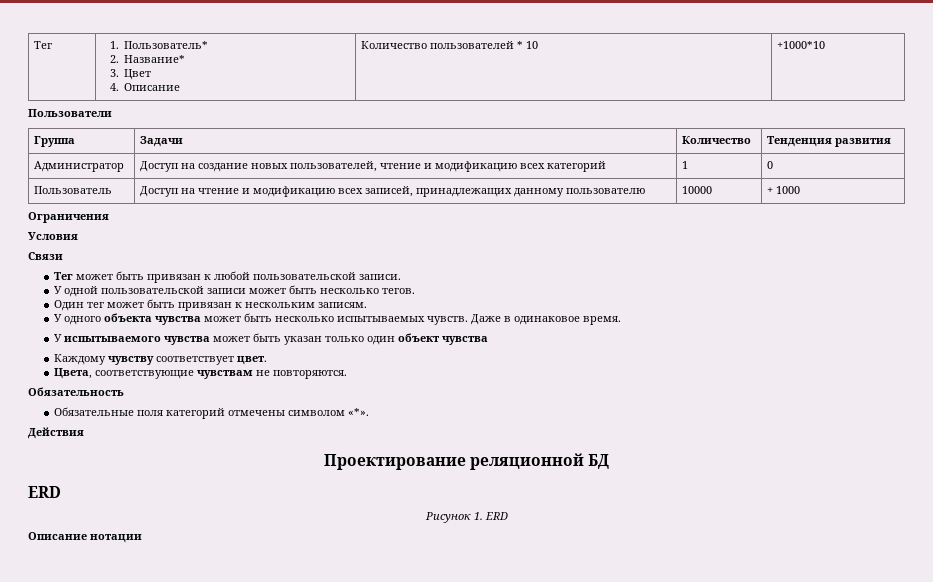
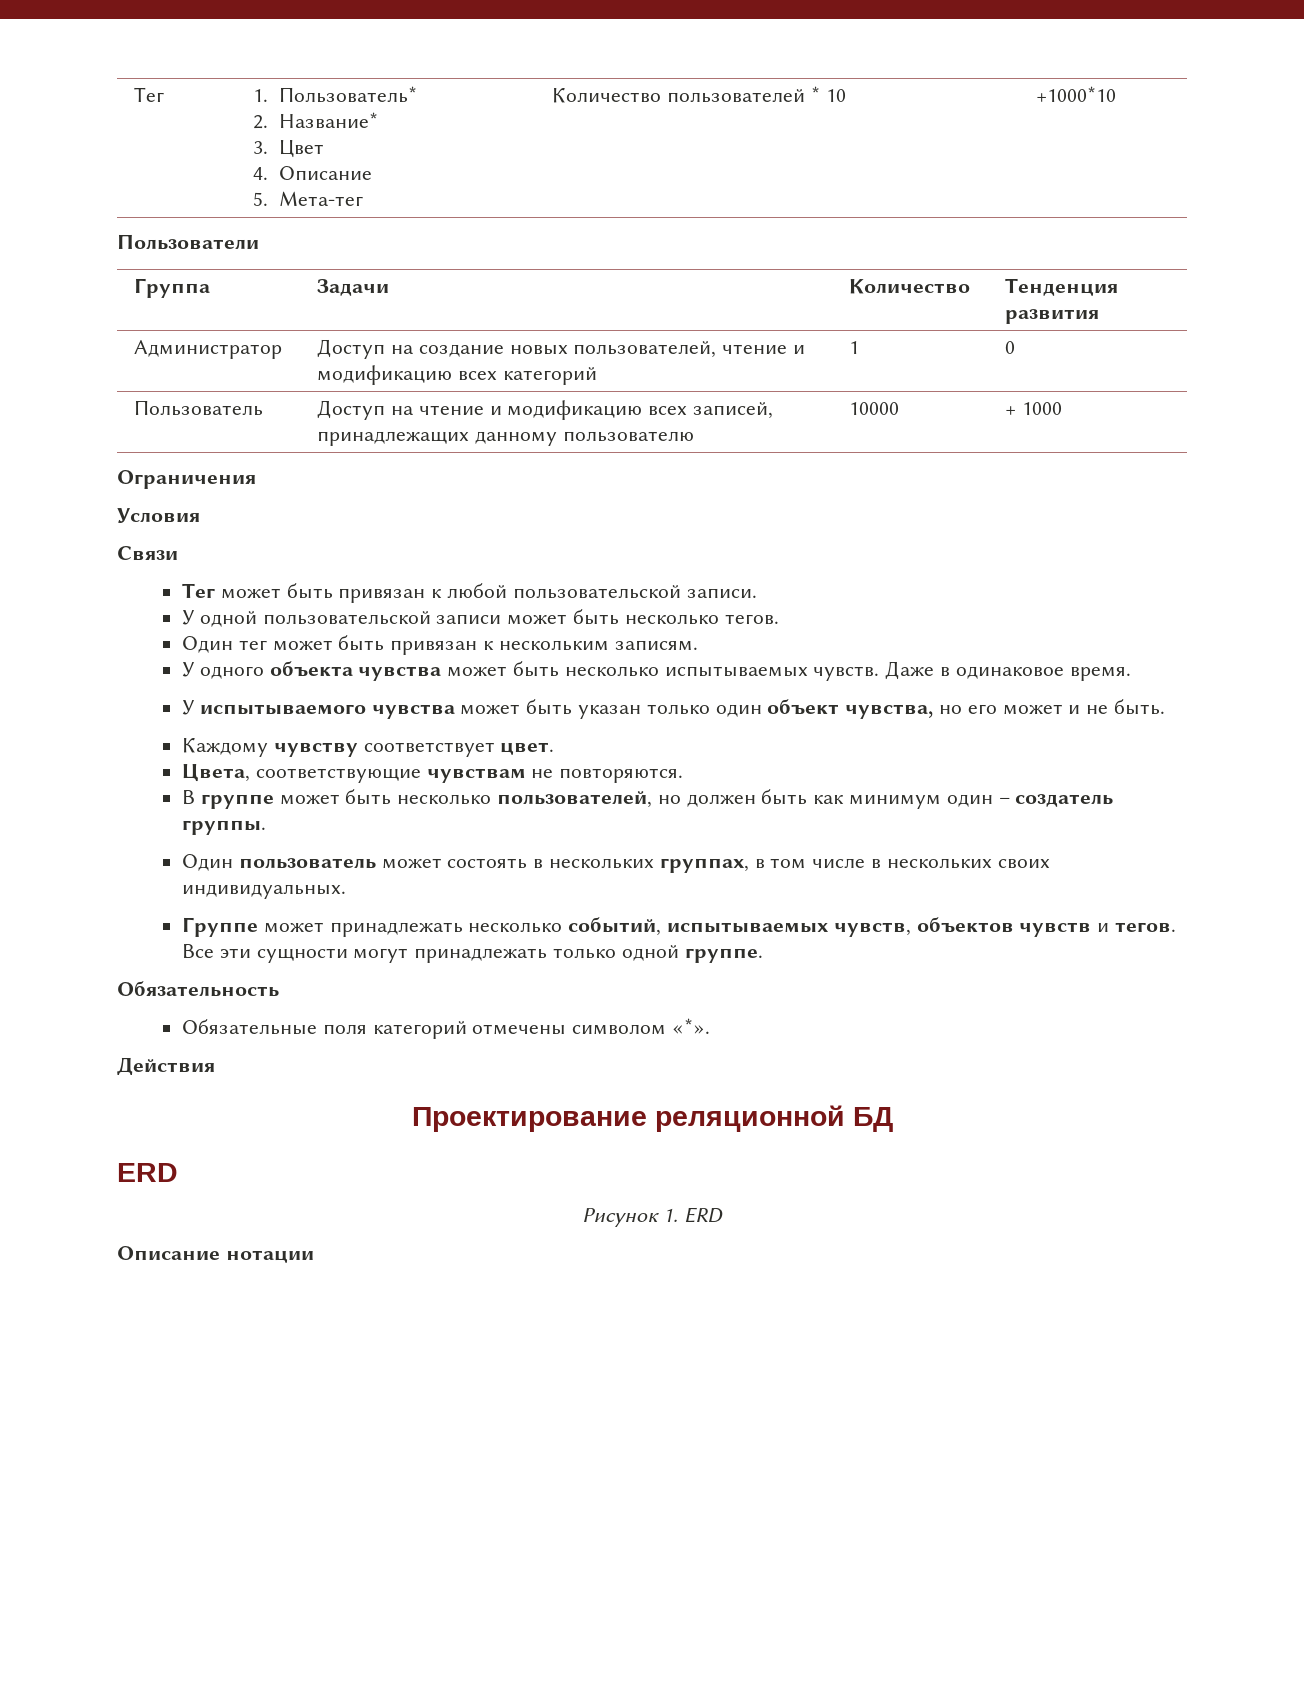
(181, 87) none -> [252,191,363,206] // 5. Мета-тег
[442,336,489,345] чувства -> [845,699,1166,719] чувства, но его может и не быть.
(348, 374) none -> [181,789,1114,809] [181,820,266,835] [181,854,1050,873] [181,884,346,899] [181,917,1177,937] [181,944,763,963] // В группе может быть несколько пользователей, но должен быть как минимум один – создатель группы. // Один пользователь может состоять в нескольких группах, в том числе в нескольких своих индивидуальных. // Группе может принадлежать несколько событий, испытываемых чувств, объектов чувств и тегов. Все эти сущности могут принадлежать только одной группе.

